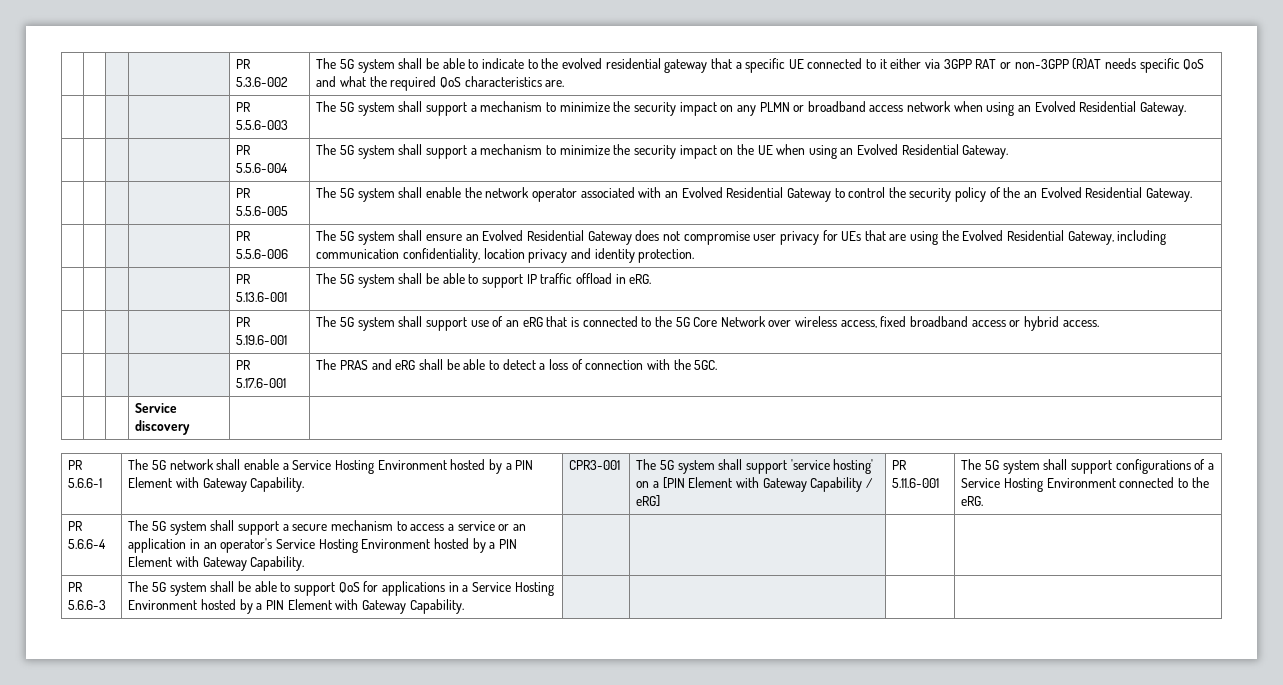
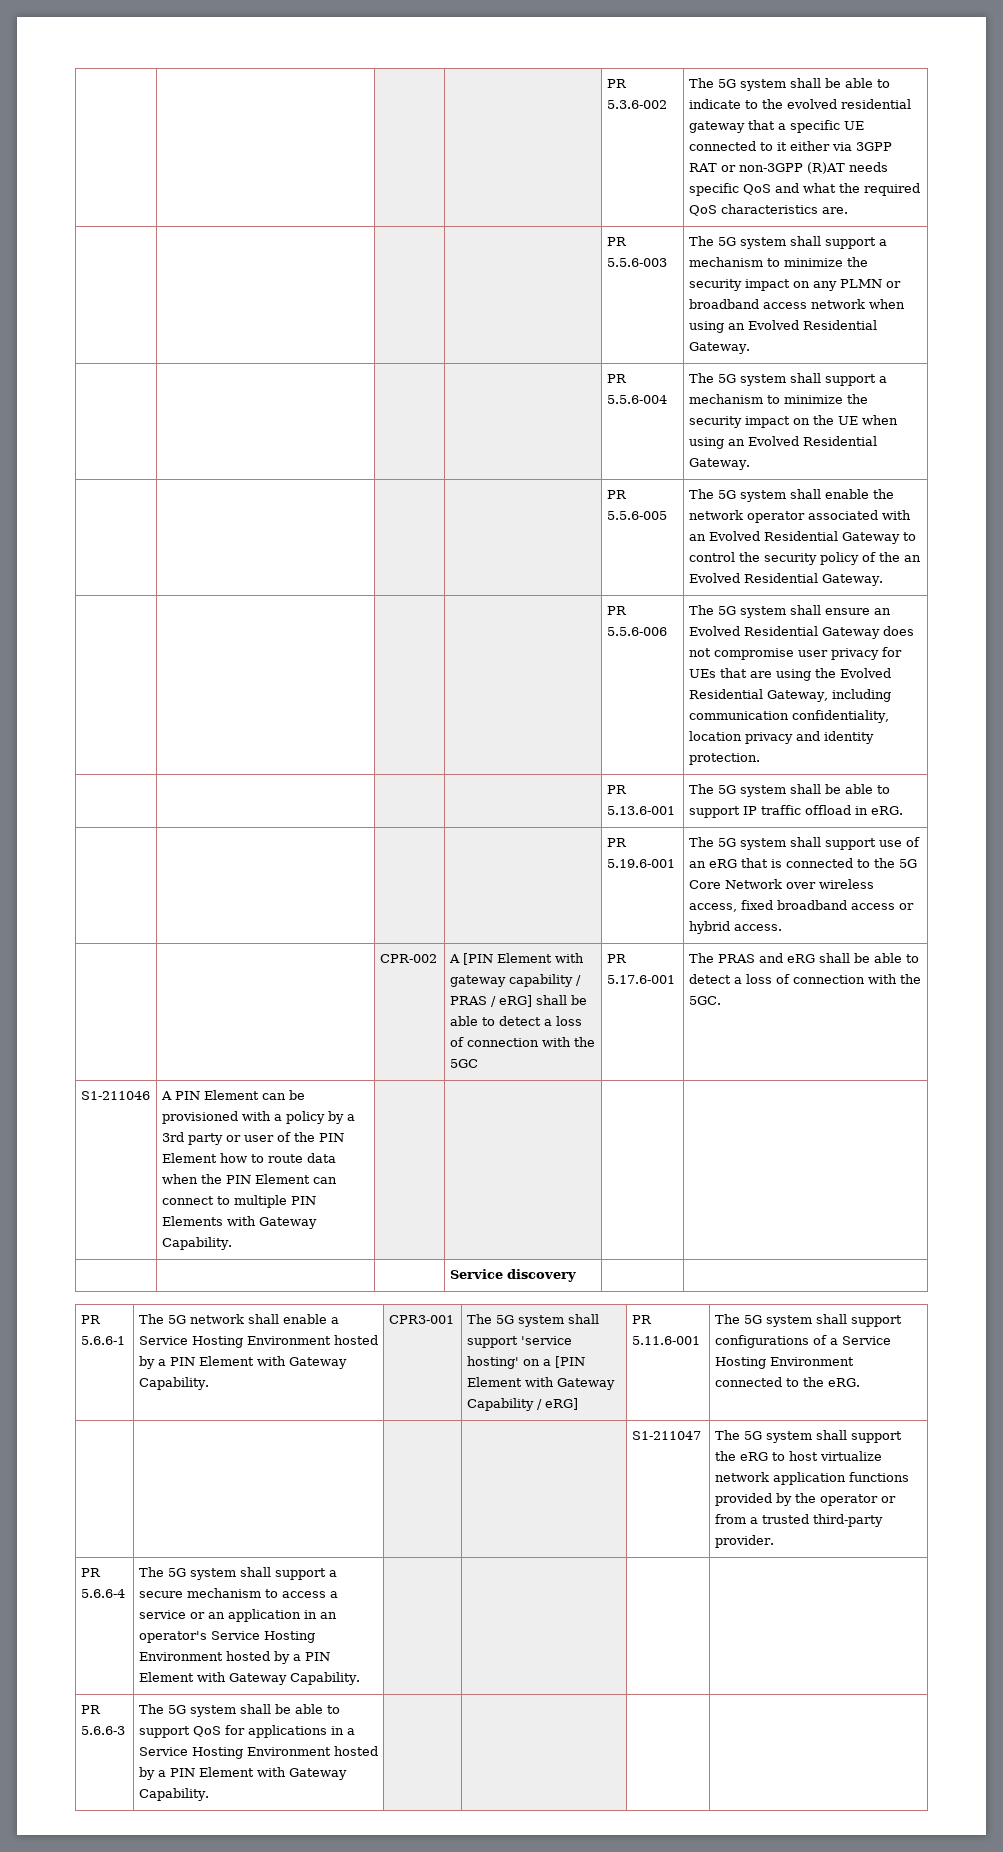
(1099, 323) | -> [379,954,437,963] [448,953,584,965] [449,974,581,987] [449,995,587,1007] [449,1016,582,1026] [449,1037,595,1047] [449,1059,478,1068] CPR-002 | A [PIN Element with gateway capability / PRAS / eRG] shall be able to detect a loss of connection with the 5GC
(718, 365) none -> [80,1091,150,1100] [160,1090,305,1100] [161,1111,355,1124] [161,1132,344,1145] [161,1153,336,1163] [161,1174,337,1184] [161,1195,316,1208] [161,1216,317,1229] [161,1237,232,1250] // S1-211046 | A PIN Element can be provisioned with a policy by a 3rd party or user of the PIN Element how to route data when the PIN Element can connect to multiple PIN Elements with Gateway Capability. | | | |
(984, 501) none -> [631,1431,701,1440] [714,1430,902,1443] [714,1451,882,1461] [714,1472,909,1485] [714,1493,896,1506] [714,1514,883,1527] [714,1535,774,1548] // | | | | S1-211047 | The 5G system shall support the eRG to host virtualize network application functions provided by the operator or from a trusted third-party provider.

